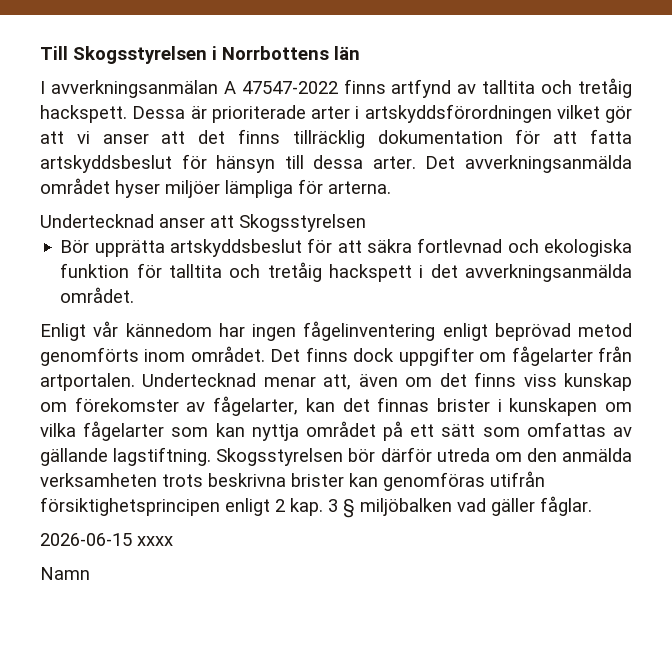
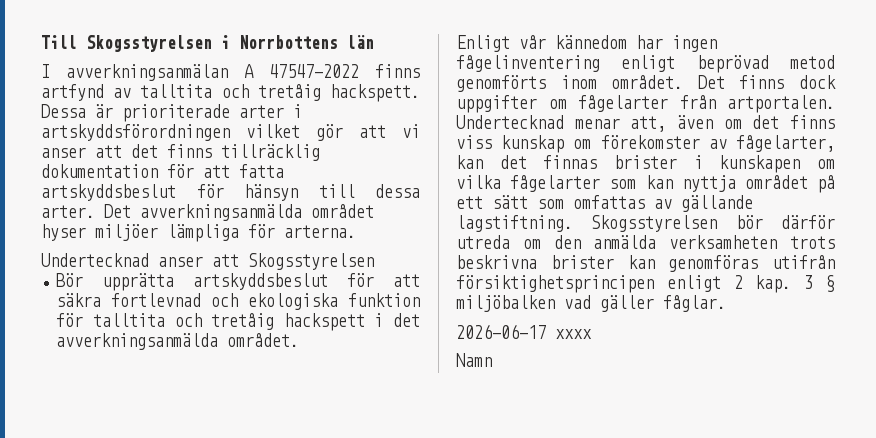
[40,533,132,546] 2026-06-15 -> [456,324,546,339] 2026-06-17

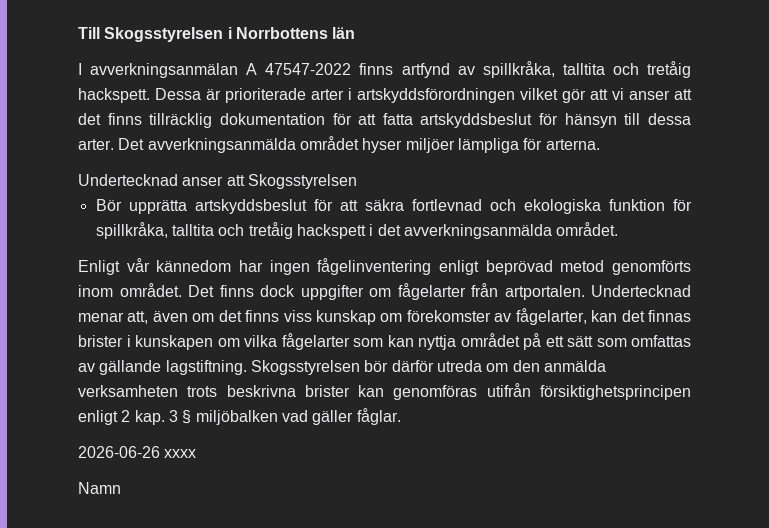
(132, 93) none -> [482,61,555,78] spillkråka,
(84, 320) none -> [95,222,168,239] spillkråka,
[456,324,546,339] 2026-06-17 -> [78,446,160,458] 2026-06-26

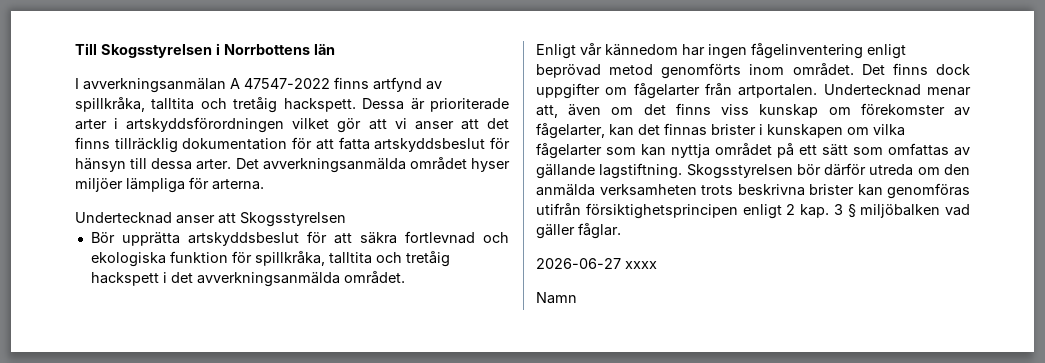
[78,446,160,458] 2026-06-26 -> [536,258,621,269] 2026-06-27

